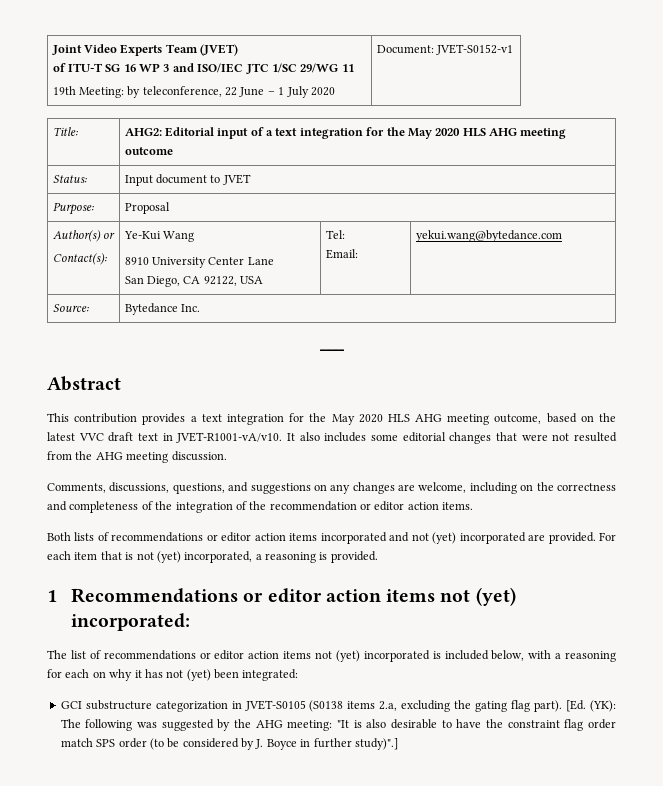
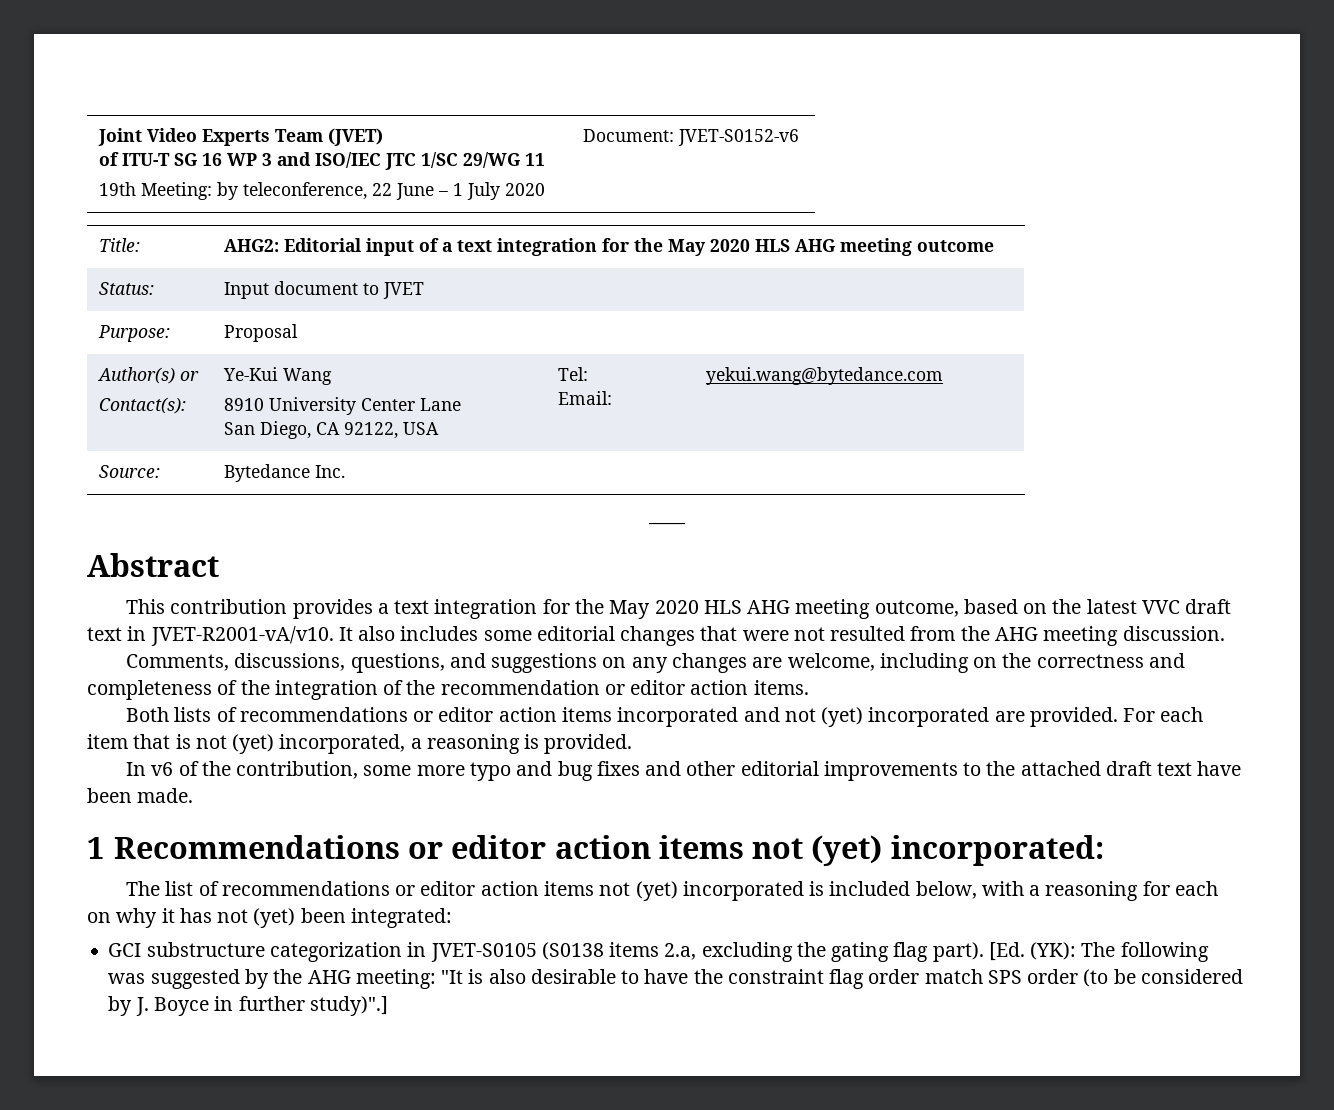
[435,44,513,55] JVET-S0152-v1 -> [678,129,800,146] JVET-S0152-v6
[176,432,283,443] JVET-R1001-vA/v10. -> [150,626,334,646] JVET-R2001-vA/v10.
(378, 557) none -> [126,761,1242,781] [87,788,194,803] // In v6 of the contribution, some more typo and bug fixes and other editorial improvements to the attached draft text have been made.

